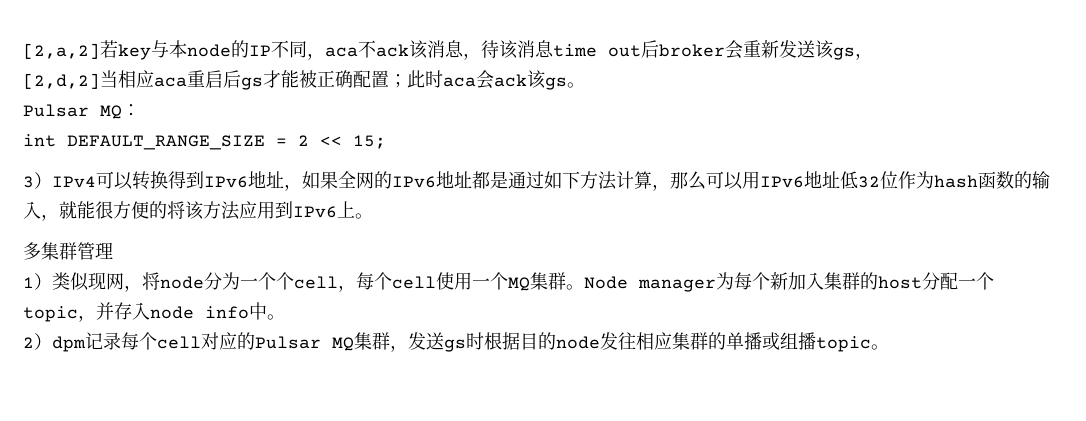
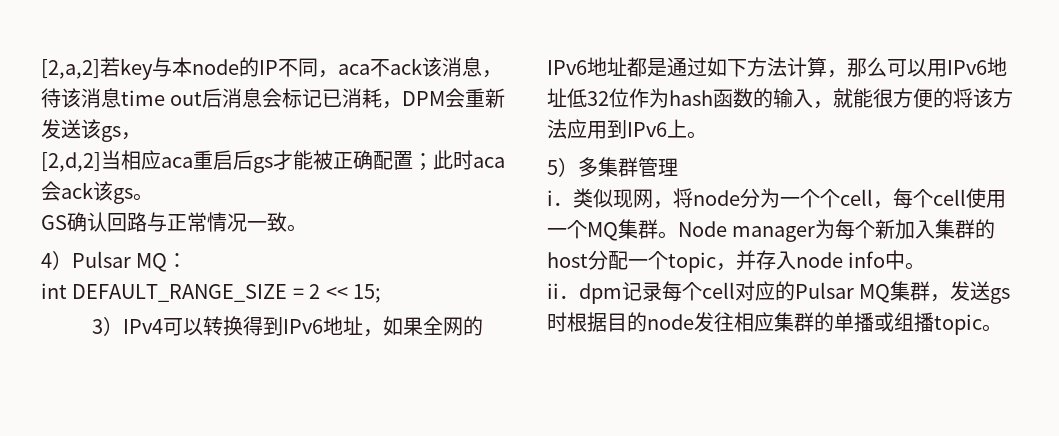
[659,44,725,57] broker -> [222,88,446,109] 消息会标记已消耗，DPM
(585, 85) none -> [41,212,307,232] [41,250,72,270] GS确认回路与正常情况一致。 // 4）
(373, 216) none -> [547,157,578,177] 5）
[23,273,52,290] 1） -> [547,190,573,206] i．
[23,333,52,350] 2） -> [547,283,579,299] ii．

